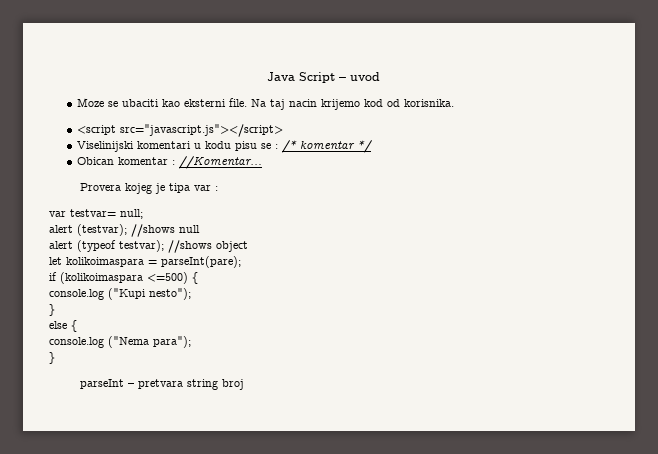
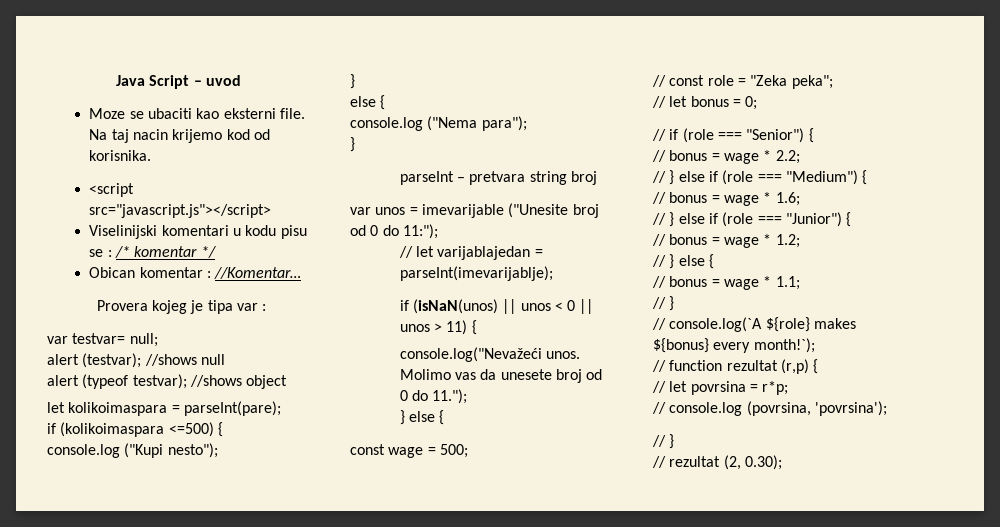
(245, 384) none -> [350,203,599,218] [350,224,438,239] [398,246,543,260] [399,266,553,281] [399,299,594,314] [399,320,477,335] [399,347,580,362] [399,369,603,383] [399,389,468,404] [399,410,445,425] [350,444,468,458] [652,75,833,89] [652,96,758,110] [652,128,814,143] [652,150,800,164] [652,170,868,185] [652,192,800,206] [652,212,852,227] [652,234,800,248] [652,254,714,269] [652,276,800,290] [652,296,675,311] [652,317,856,332] [653,338,815,353] [652,359,819,374] [652,381,789,395] [652,401,887,416] [652,434,675,449] [652,455,782,470] // var unos = imevarijable ("Unesite broj od 0 do 11:"); // // let varijablajedan = parseInt(imevarijablje); // if (isNaN(unos) || unos < 0 || unos > 11) { // console.log("Nevažeći unos. Molimo vas da unesete broj od 0 do 11."); // } else { // const wage = 500; // // const role = "Zeka peka"; // // let bonus = 0; // // if (role === "Senior") { // // bonus = wage * 2.2; // // } else if (role === "Medium") { // // bonus = wage * 1.6; // // } else if (role === "Junior") { // // bonus = wage * 1.2; // // } else { // // bonus = wage * 1.1; // // } // // console.log(`A ${role} makes ${bonus} every month!`); // // function rezultat (r,p) { // // let povrsina = r*p; // // console.log (povrsina, 'povrsina'); // // } // // rezultat (2, 0.30);

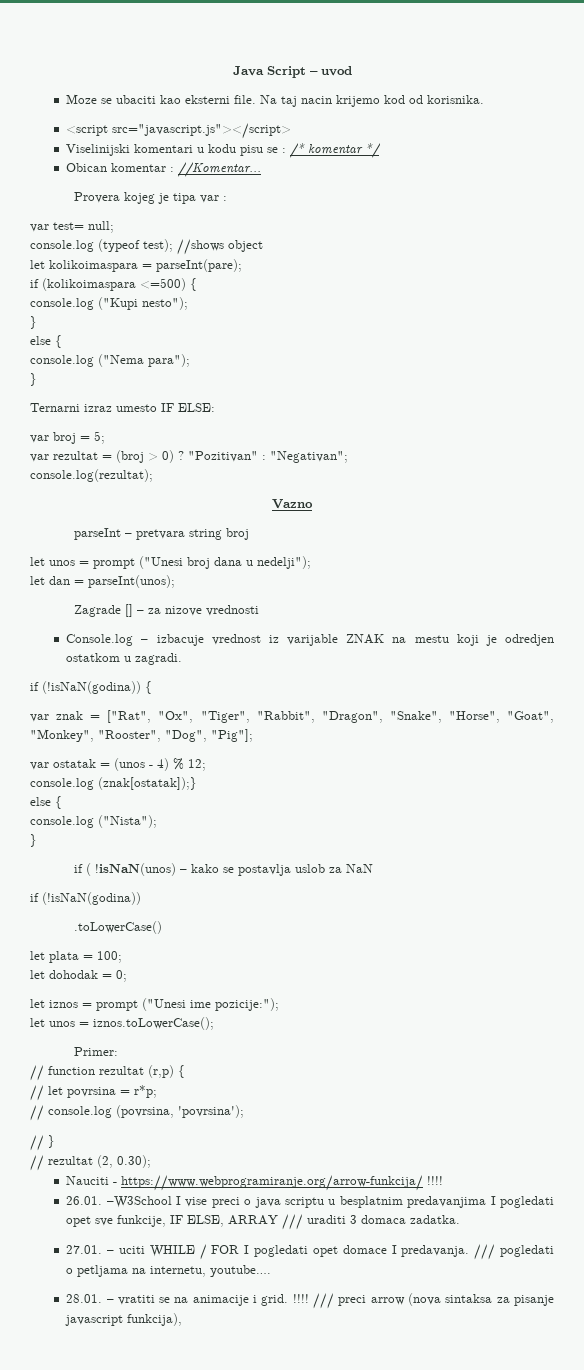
[72,333,126,344] testvar= -> [53,222,84,230] test=
[47,353,225,368] [47,374,187,389] alert (testvar); //shows null // alert (typeof testvar); -> [30,239,173,252] console.log (typeof test);
(355, 144) none -> [30,403,215,412] [30,431,105,444] [30,450,348,463] [30,469,153,482] [272,499,313,509] // Ternarni izraz umesto IF ELSE: // var broj = 5; // var rezultat = (broj > 0) ? "Pozitivan" : "Negativan"; // console.log(rezultat); // Vazno
[350,203,599,218] [350,224,438,239] [398,246,543,260] [399,266,553,281] [399,299,594,314] [399,320,477,335] [399,347,580,362] [399,369,603,383] [399,389,468,404] [399,410,445,425] [350,444,468,458] [652,75,833,89] [652,96,758,110] [652,128,814,143] [652,150,800,164] [652,170,868,185] [652,192,800,206] [652,212,852,227] [652,234,800,248] [652,254,714,269] [652,276,800,290] [652,296,675,311] [652,317,856,332] [653,338,815,353] var unos = imevarijable ("Unesite broj od 0 do 11:"); // // let varijablajedan = parseInt(imevarijablje); // if (isNaN(unos) || unos < 0 || unos > 11) { // console.log("Nevažeći unos. Molimo vas da unesete broj od 0 do 11."); // } else { // const wage = 500; // // const role = "Zeka peka"; // // let bonus = 0; // // if (role === "Senior") { // // bonus = wage * 2.2; // // } else if (role === "Medium") { // // bonus = wage * 1.6; // // } else if (role === "Junior") { // // bonus = wage * 1.2; // // } else { // // bonus = wage * 1.1; // // } // // console.log(`A ${role} makes ${bonus} every month!`); -> [30,556,311,569] [30,575,175,588] [73,604,259,617] [66,634,555,646] [66,653,183,665] [30,681,152,694] [30,710,555,723] [30,729,253,742] [30,758,206,771] [30,777,197,790] [30,796,62,809] [30,815,157,828] [30,834,37,847] [73,863,373,876] [30,892,141,905] [73,921,162,934] [30,951,122,963] [30,970,127,982] [30,998,279,1011] [30,1017,214,1030] [73,1047,118,1056] let unos = prompt ("Unesi broj dana u nedelji"); // let dan = parseInt(unos); // Zagrade [] – za nizove vrednosti // Console.log – izbacuje vrednost iz varijable ZNAK na mestu koji je odredjen ostatkom u zagradi. // if (!isNaN(godina)) { // var znak = ["Rat", "Ox", "Tiger", "Rabbit", "Dragon", "Snake", "Horse", "Goat", "Monkey", "Rooster", "Dog", "Pig"]; // var ostatak = (unos - 4) % 12; // console.log (znak[ostatak]);} // else { // console.log ("Nista"); // } // if ( !isNaN(unos) – kako se postavlja uslob za NaN // if (!isNaN(godina)) // .toLowerCase() // let plata = 100; // let dohodak = 0; // let iznos = prompt ("Unesi ime pozicije:"); // let unos = iznos.toLowerCase(); // Primer:
(782, 462) none -> [66,1175,444,1191] [66,1196,554,1208] [66,1214,461,1230] [66,1244,554,1260] [66,1265,272,1277] [66,1293,555,1309] [65,1313,183,1326] // Nauciti - https://www.webprogramiranje.org/arrow-funkcija/ !!!! // 26.01. –W3School I vise preci o java scriptu u besplatnim predavanjima I pogledati opet sve funkcije, IF ELSE, ARRAY /// uraditi 3 domaca zadatka. // 27.01. – uciti WHILE / FOR I pogledati opet domace I predavanja. /// pogledati o petljama na internetu, youtube…. // 28.01. – vratiti se na animacije i grid. !!!! /// preci arrow (nova sintaksa za pisanje javascript funkcija),

